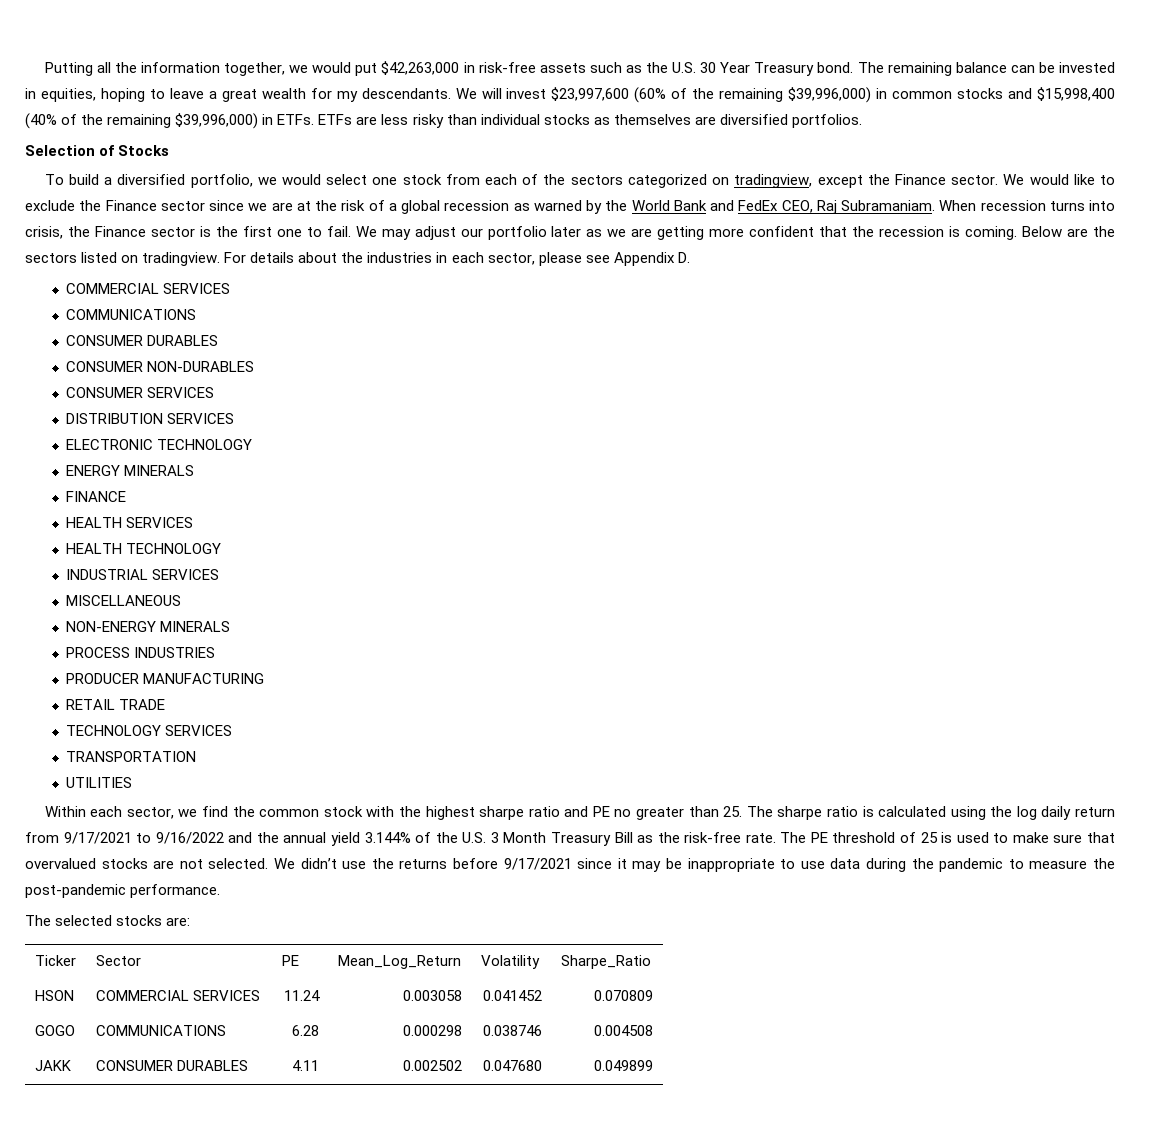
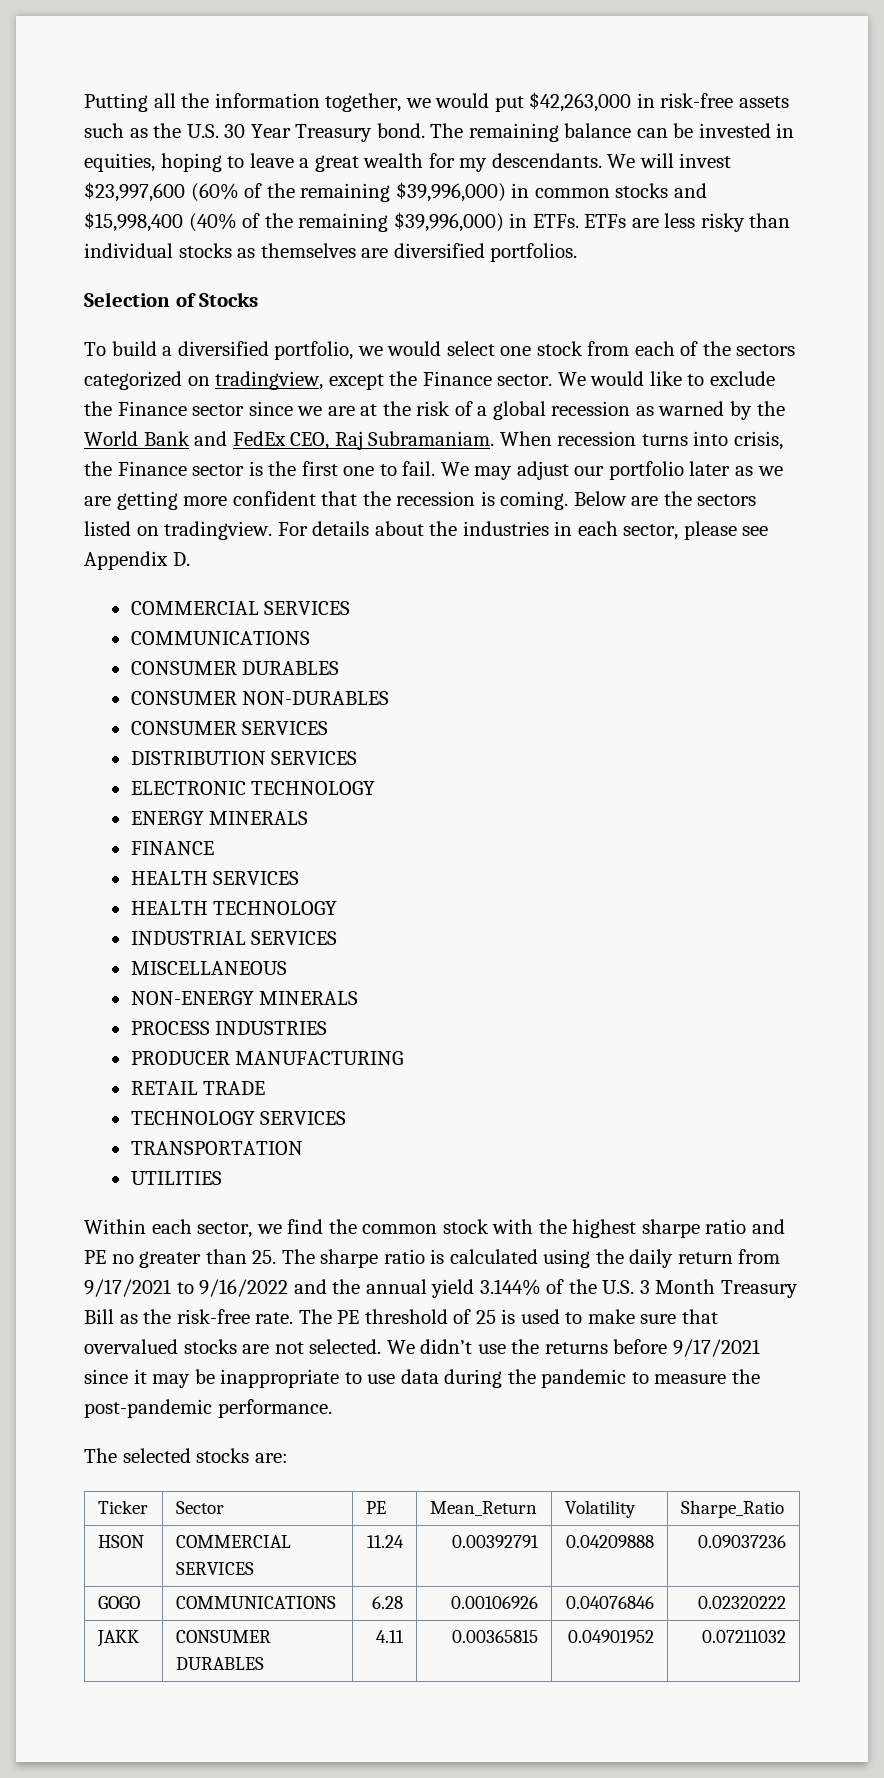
[1016,806,1037,820] log -> (624, 1256) none
[337,955,461,969] Mean_Log_Return -> [429,1501,537,1516] Mean_Return
[403,990,463,1001] [483,990,543,1001] [594,990,654,1001] 0.003058 | 0.041452 | 0.070809 -> [452,1535,540,1548] [566,1535,655,1548] [698,1535,787,1548] 0.00392791 | 0.04209888 | 0.09037236
[403,1025,463,1036] [483,1025,543,1036] [594,1025,654,1036] 0.000298 | 0.038746 | 0.004508 -> [451,1596,539,1609] [566,1596,655,1609] [698,1596,787,1609] 0.00106926 | 0.04076846 | 0.02320222
[403,1060,463,1071] [483,1060,543,1071] [594,1060,654,1071] 0.002502 | 0.047680 | 0.049899 -> [452,1630,539,1643] [568,1630,655,1643] [702,1630,787,1643] 0.00365815 | 0.04901952 | 0.07211032

